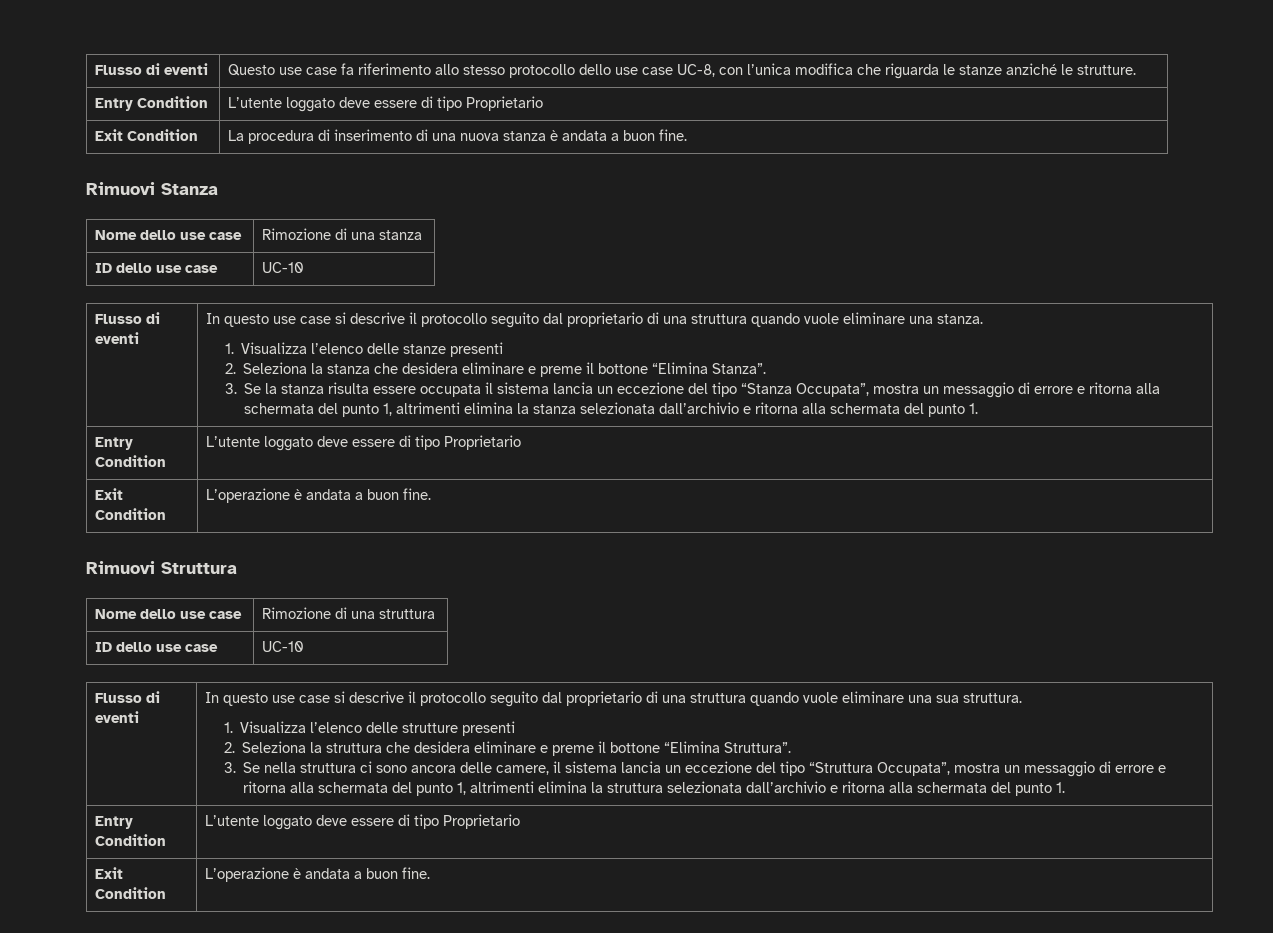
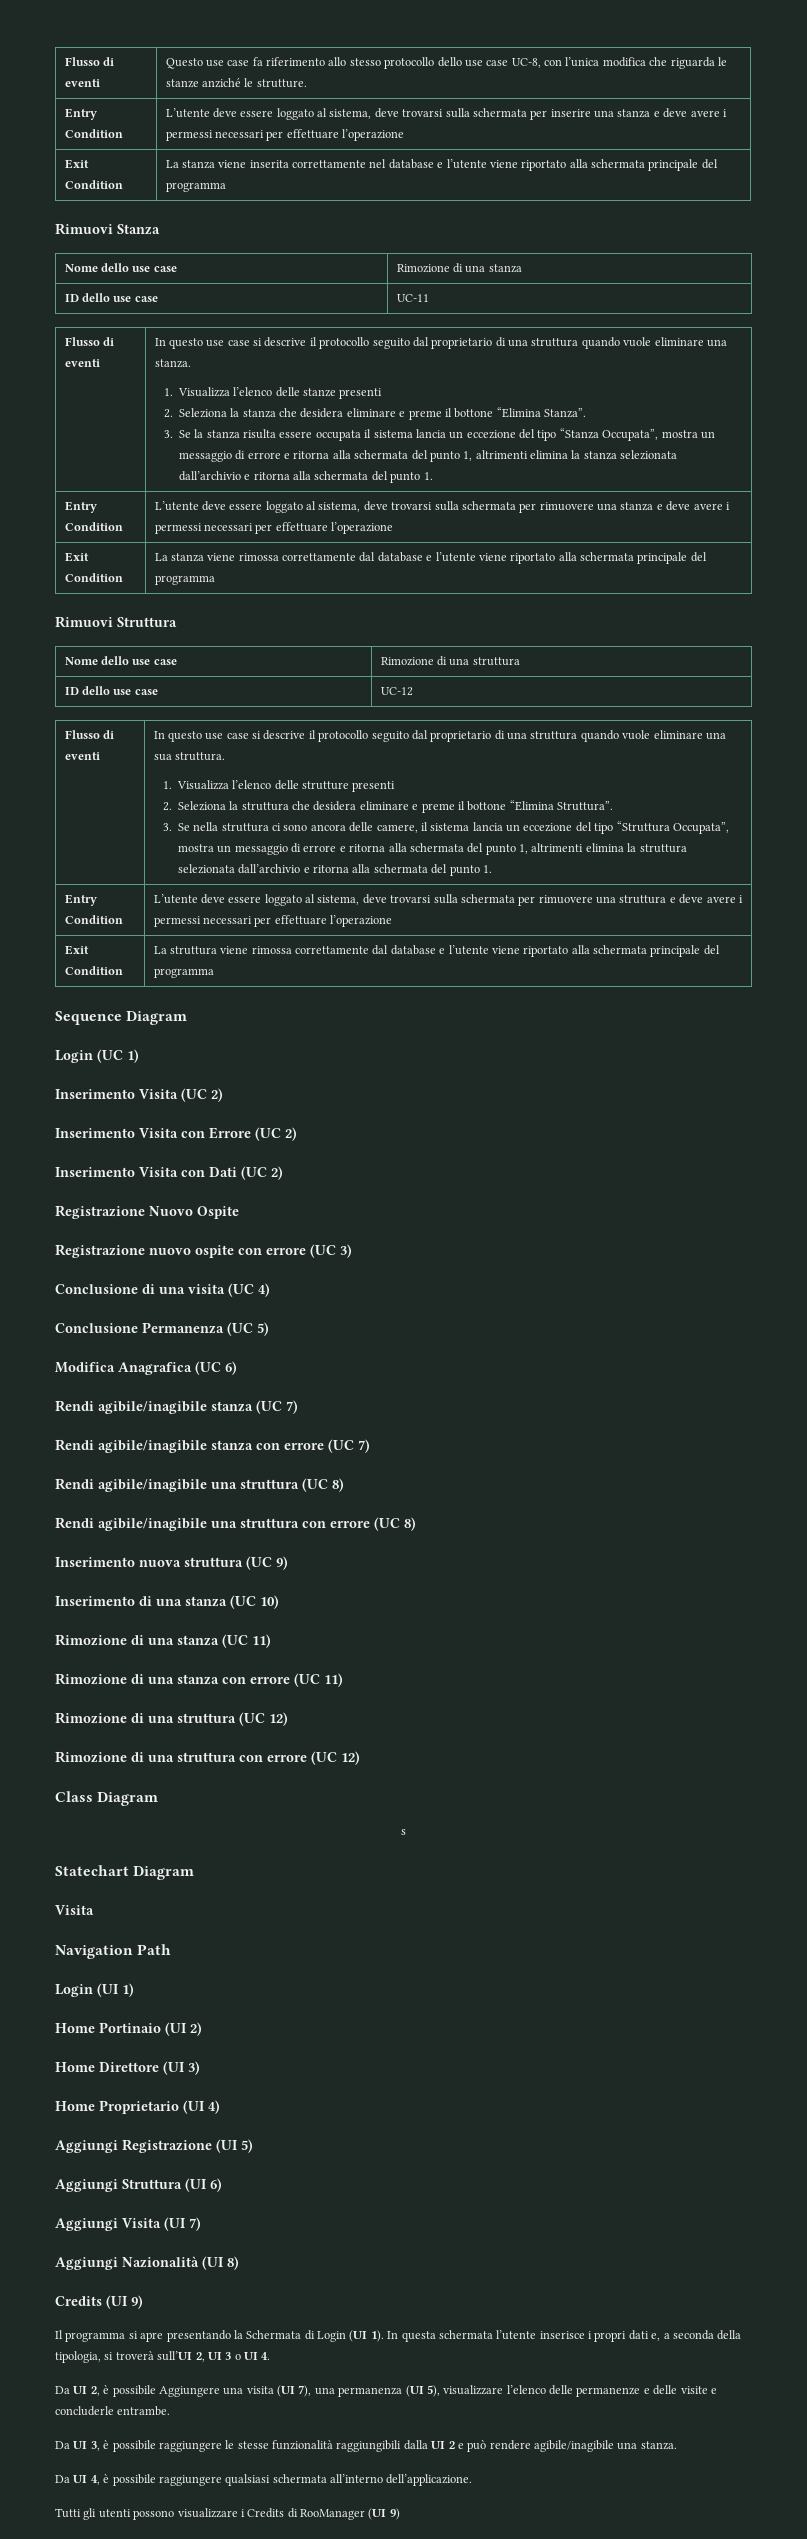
[285,96,543,112] [94,129,198,141] [227,129,687,144] loggato deve essere di tipo Proprietario // Exit Condition | La procedura di inserimento di una nuova stanza è andata a buon fine. -> [212,108,727,120] [165,129,405,141] [64,159,89,169] [64,180,123,189] [165,159,718,171] [165,182,226,192] deve essere loggato al sistema, deve trovarsi sulla schermata per inserire una stanza e deve avere i permessi necessari per effettuare l’operazione // Exit Condition | La stanza viene inserita correttamente nel database e l’utente viene riportato alla schermata principale del programma
[261,262,304,273] UC-10 -> [396,294,429,302] UC-11
[263,435,521,451] [94,488,123,500] [94,508,166,520] [205,488,431,503] loggato deve essere di tipo Proprietario // Exit Condition | L’operazione è andata a buon fine. -> [201,501,730,513] [154,522,394,534] [64,552,89,562] [64,573,123,582] [154,552,707,564] [154,575,215,585] deve essere loggato al sistema, deve trovarsi sulla schermata per rimuovere una stanza e deve avere i permessi necessari per effettuare l’operazione // Exit Condition | La stanza viene rimossa correttamente dal database e l’utente viene riportato alla schermata principale del programma
[261,641,304,652] UC-10 -> [380,687,413,696] UC-12
[262,814,520,830] [94,867,123,879] [94,887,166,899] [204,867,430,882] loggato deve essere di tipo Proprietario // Exit Condition | L’operazione è andata a buon fine. -> [200,894,743,906] [153,915,393,927] [64,945,89,955] [64,966,123,975] [153,945,720,957] [153,968,214,978] [55,1011,188,1025] [55,1049,139,1063] [55,1088,223,1102] [55,1127,297,1141] [55,1166,283,1180] [55,1205,239,1219] [55,1244,352,1258] [55,1283,270,1297] [55,1322,269,1336] [55,1361,237,1375] [55,1400,298,1414] [55,1439,370,1453] [55,1478,344,1492] [55,1517,416,1531] [55,1556,288,1570] [55,1595,279,1609] [55,1634,271,1648] [55,1673,343,1687] [55,1712,288,1726] [55,1751,360,1765] [55,1791,159,1806] [401,1829,406,1835] [55,1865,195,1880] [55,1905,94,1915] [55,1944,172,1959] [55,1983,134,1997] [55,2022,202,2036] [55,2061,200,2075] [55,2100,220,2114] [55,2139,253,2153] [55,2178,222,2192] [55,2217,201,2231] [55,2256,239,2270] [55,2295,143,2309] [55,2330,742,2342] [55,2351,271,2363] [55,2385,717,2397] [55,2406,171,2416] [55,2440,677,2452] [55,2474,473,2486] [55,2508,400,2520] deve essere loggato al sistema, deve trovarsi sulla schermata per rimuovere una struttura e deve avere i permessi necessari per effettuare l’operazione // Exit Condition | La struttura viene rimossa correttamente dal database e l’utente viene riportato alla schermata principale del programma // Sequence Diagram // Login (UC 1) // Inserimento Visita (UC 2) // Inserimento Visita con Errore (UC 2) // Inserimento Visita con Dati (UC 2) // Registrazione Nuovo Ospite // Registrazione nuovo ospite con errore (UC 3) // Conclusione di una visita (UC 4) // Conclusione Permanenza (UC 5) // Modifica Anagrafica (UC 6) // Rendi agibile/inagibile stanza (UC 7) // Rendi agibile/inagibile stanza con errore (UC 7) // Rendi agibile/inagibile una struttura (UC 8) // Rendi agibile/inagibile una struttura con errore (UC 8) // Inserimento nuova struttura (UC 9) // Inserimento di una stanza (UC 10) // Rimozione di una stanza (UC 11) // Rimozione di una stanza con errore (UC 11) // Rimozione di una struttura (UC 12) // Rimozione di una struttura con errore (UC 12) // Class Diagram // s // Statechart Diagram // Visita // Navigation Path // Login (UI 1) // Home Portinaio (UI 2) // Home Direttore (UI 3) // Home Proprietario (UI 4) // Aggiungi Registrazione (UI 5) // Aggiungi Struttura (UI 6) // Aggiungi Visita (UI 7) // Aggiungi Nazionalità (UI 8) // Credits (UI 9) // Il programma si apre presentando la Schermata di Login (UI 1). In questa schermata l’utente inserisce i propri dati e, a seconda della tipologia, si troverà sull’UI 2, UI 3 o UI 4. // Da UI 2, è possibile Aggiungere una visita (UI 7), una permanenza (UI 5), visualizzare l’elenco delle permanenze e delle visite e concluderle entrambe. // Da UI 3, è possibile raggiungere le stesse funzionalità raggiungibili dalla UI 2 e può rendere agibile/inagibile una stanza. // Da UI 4, è possibile raggiungere qualsiasi schermata all’interno dell’applicazione. // Tutti gli utenti possono visualizzare i Credits di RooManager (UI 9)

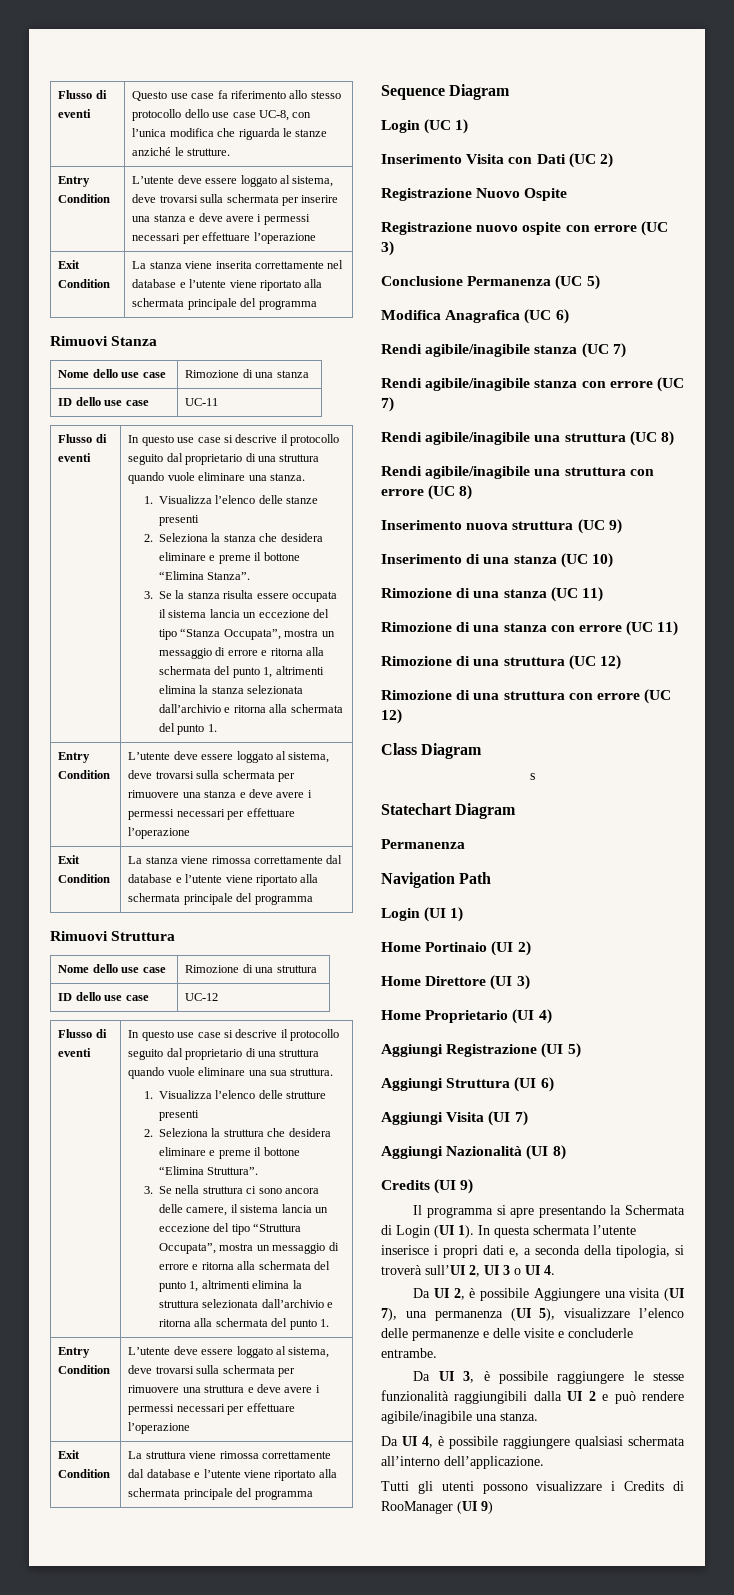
[55,1088,223,1102] [55,1127,297,1141] // Inserimento Visita (UC 2) // Inserimento Visita con Errore (UC 2) -> (469, 126) none
[55,1283,270,1297] // Conclusione di una visita (UC 4) -> (394, 248) none
[55,1905,94,1915] Visita -> [381,839,465,849] Permanenza

